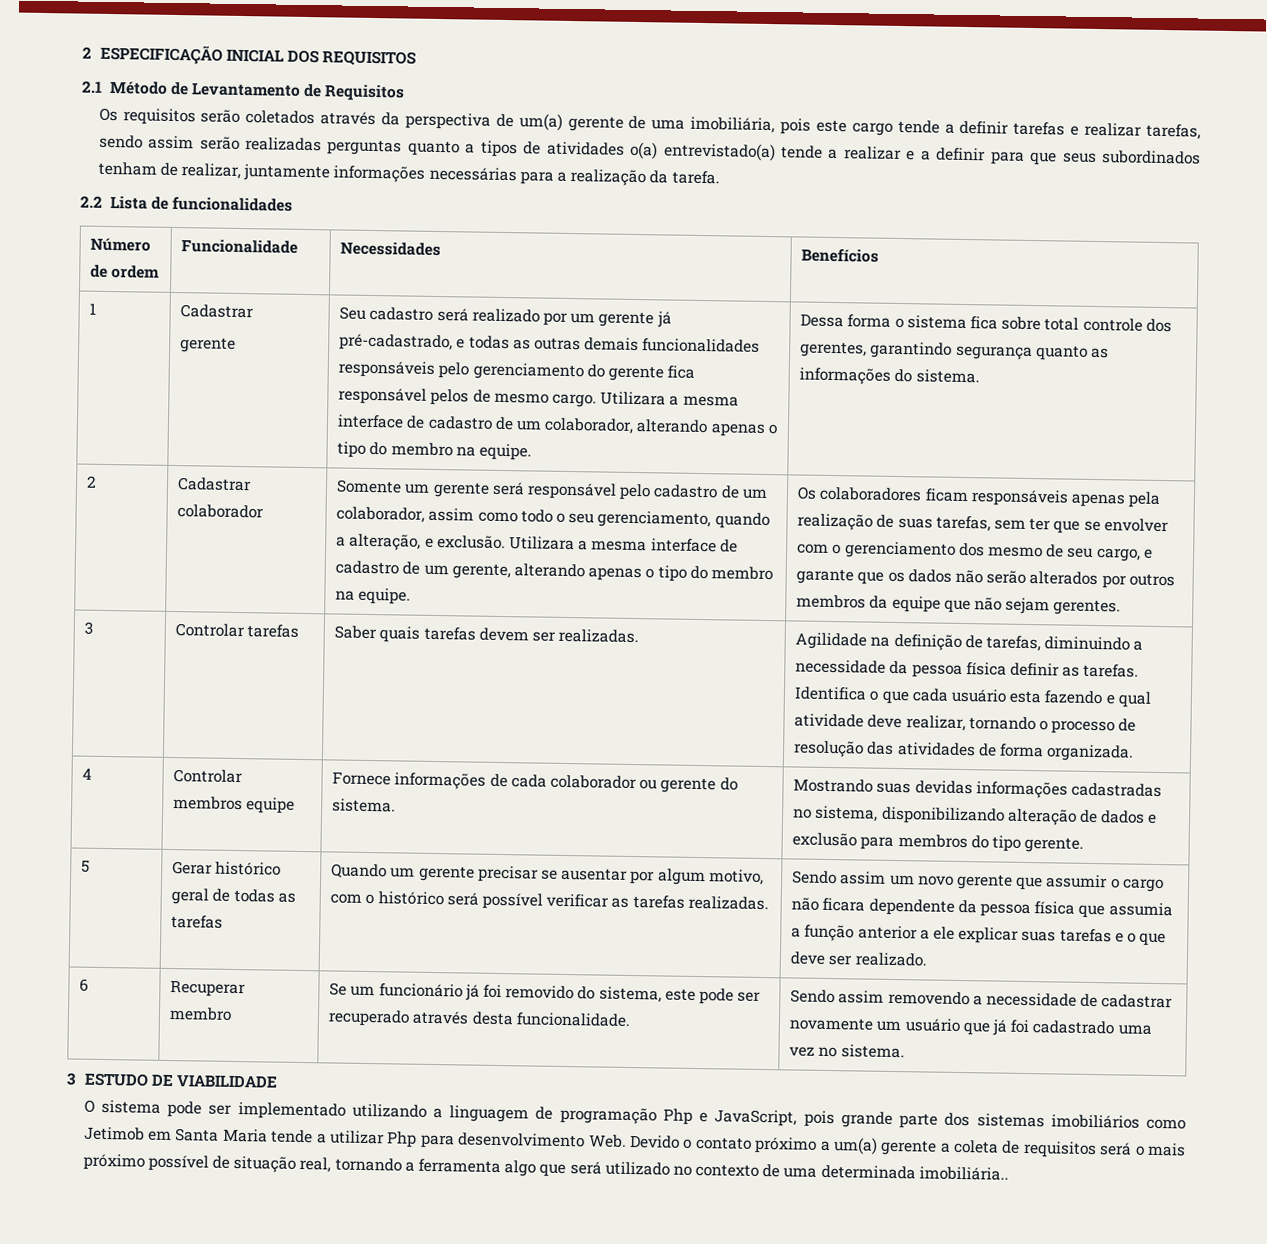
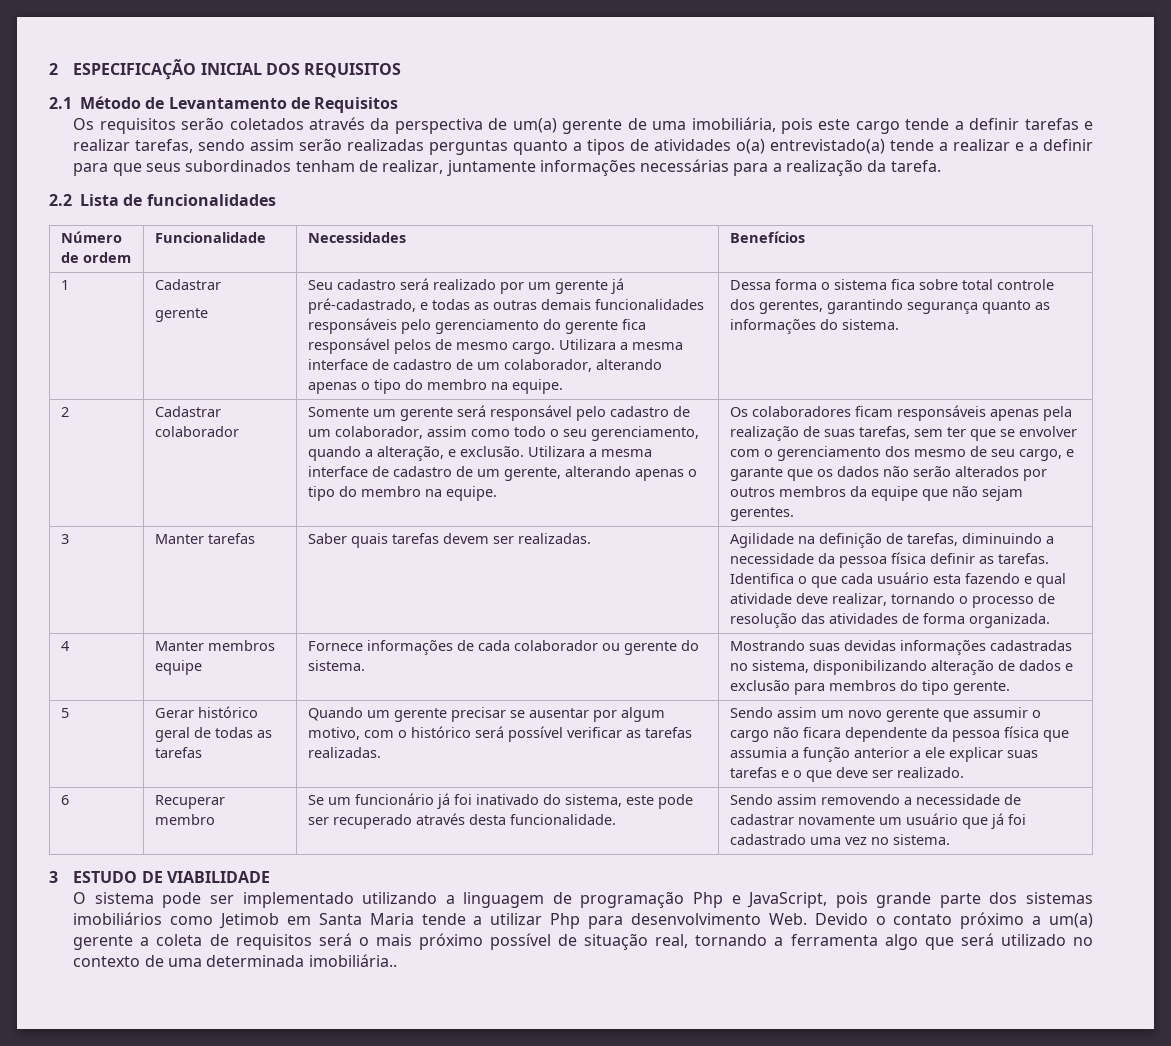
[175,623,246,638] Controlar -> [155,534,205,544] Manter
[173,769,244,784] Controlar -> [155,641,205,651] Manter
[505,985,575,1000] removido -> [476,794,540,805] inativado

